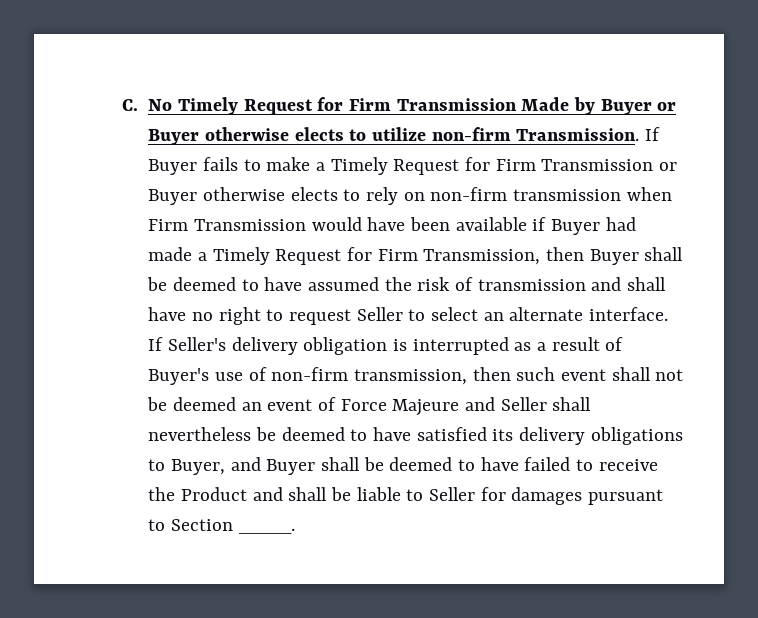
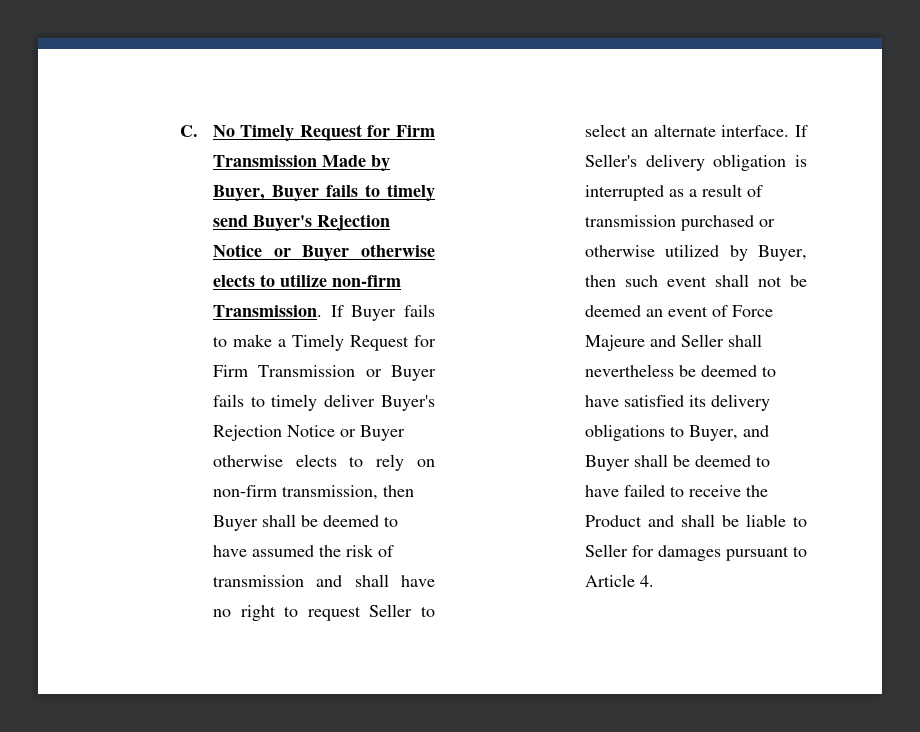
[600,99,652,115] Buyer -> [212,184,435,201] [212,214,390,231] [212,244,262,257] Buyer, Buyer fails to timely send Buyer's Rejection Notice
(198, 197) none -> [212,394,435,411] [212,425,405,441] fails to timely deliver Buyer's Rejection Notice or Buyer
[513,187,672,201] [148,217,636,235] [148,247,541,265] transmission when Firm Transmission would have been available if Buyer had made a Timely Request for Firm Transmission, -> [281,485,378,500] transmission,
[148,367,468,385] Buyer's use of non-firm transmission, -> [584,215,775,231] [584,244,807,261] transmission purchased or otherwise utilized by Buyer,
[171,519,295,534] Section ____. -> [584,574,654,587] Article 4.

